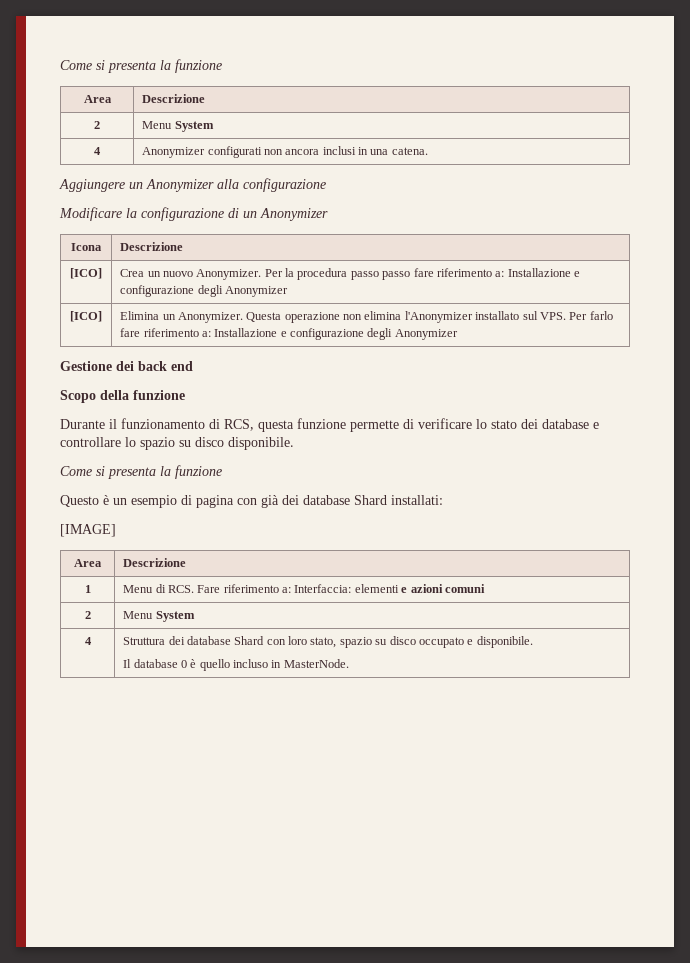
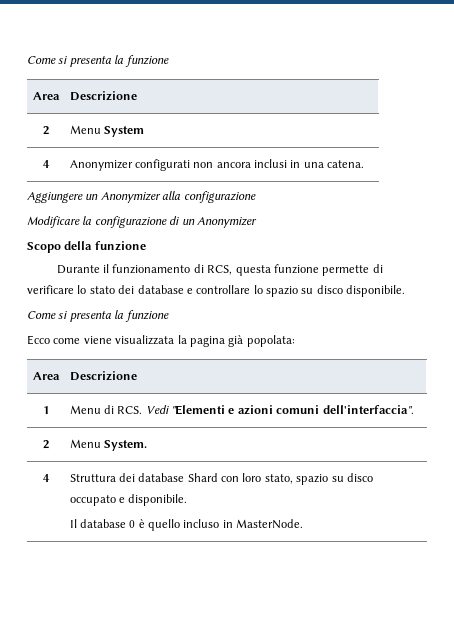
[71,243,102,251] [120,242,184,251] [70,268,102,279] [120,268,581,280] [120,285,288,297] [70,311,102,322] [120,311,613,323] [120,328,458,340] [60,361,193,371] // Icona | Descrizione // [ICO] | Crea un nuovo Anonymizer. Per la procedura passo passo fare riferimento a: Installazione e configurazione degli Anonymizer // [ICO] | Elimina un Anonymizer. Questa operazione non elimina l'Anonymizer installato sul VPS. Per farlo fare riferimento a: Installazione e configurazione degli Anonymizer // Gestione dei back end -> (257, 222) none
[60,495,443,508] [60,524,116,537] Questo è un esempio di pagina con già dei database Shard installati: // [IMAGE] -> [27,335,295,347] Ecco come viene visualizzata la pagina già popolata:
[197,584,399,593] Fare riferimento a: Interfaccia: elementi -> [145,405,225,415] Vedi "Elementi
[84,611,91,619] [123,611,195,622] // 2 | Menu System -> [322,405,414,414] [43,440,49,449] [69,439,147,451] dell'interfaccia". // 2 | Menu System.

